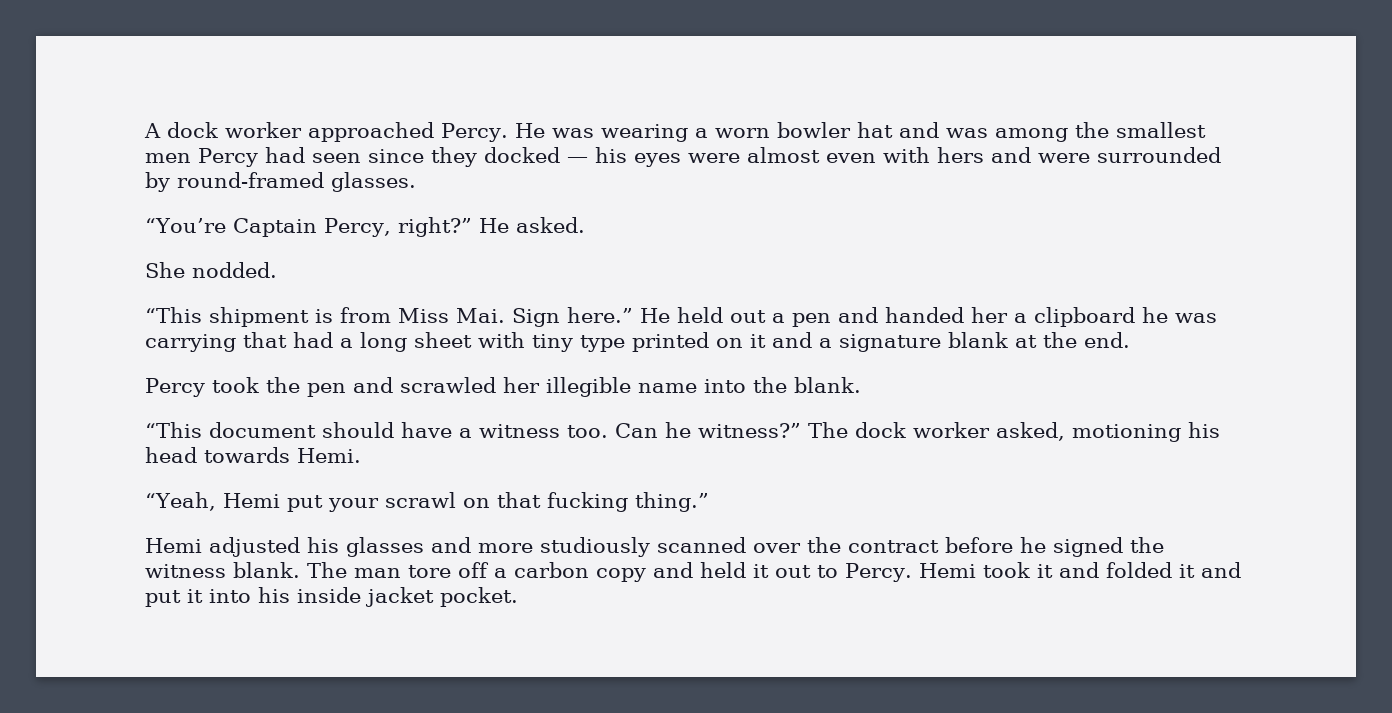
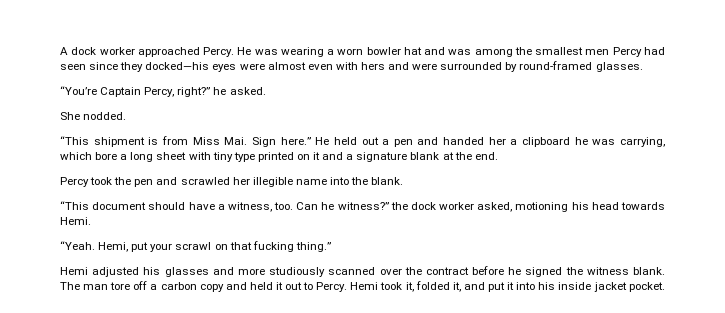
[483,147,627,163] docked — his -> [145,62,210,70] docked—his
[478,218,509,233] He -> [213,87,227,95] he
[145,332,333,352] carrying that had -> [619,137,665,147] [60,152,118,160] carrying, which bore
[479,424,560,438] witness -> [227,202,272,212] witness,
[808,422,848,438] The -> [390,202,408,210] the
[145,492,280,511] “Yeah, Hemi -> [60,241,129,252] “Yeah. Hemi,
[1036,562,1195,578] it and folded it -> [405,281,461,292] it, folded it,

